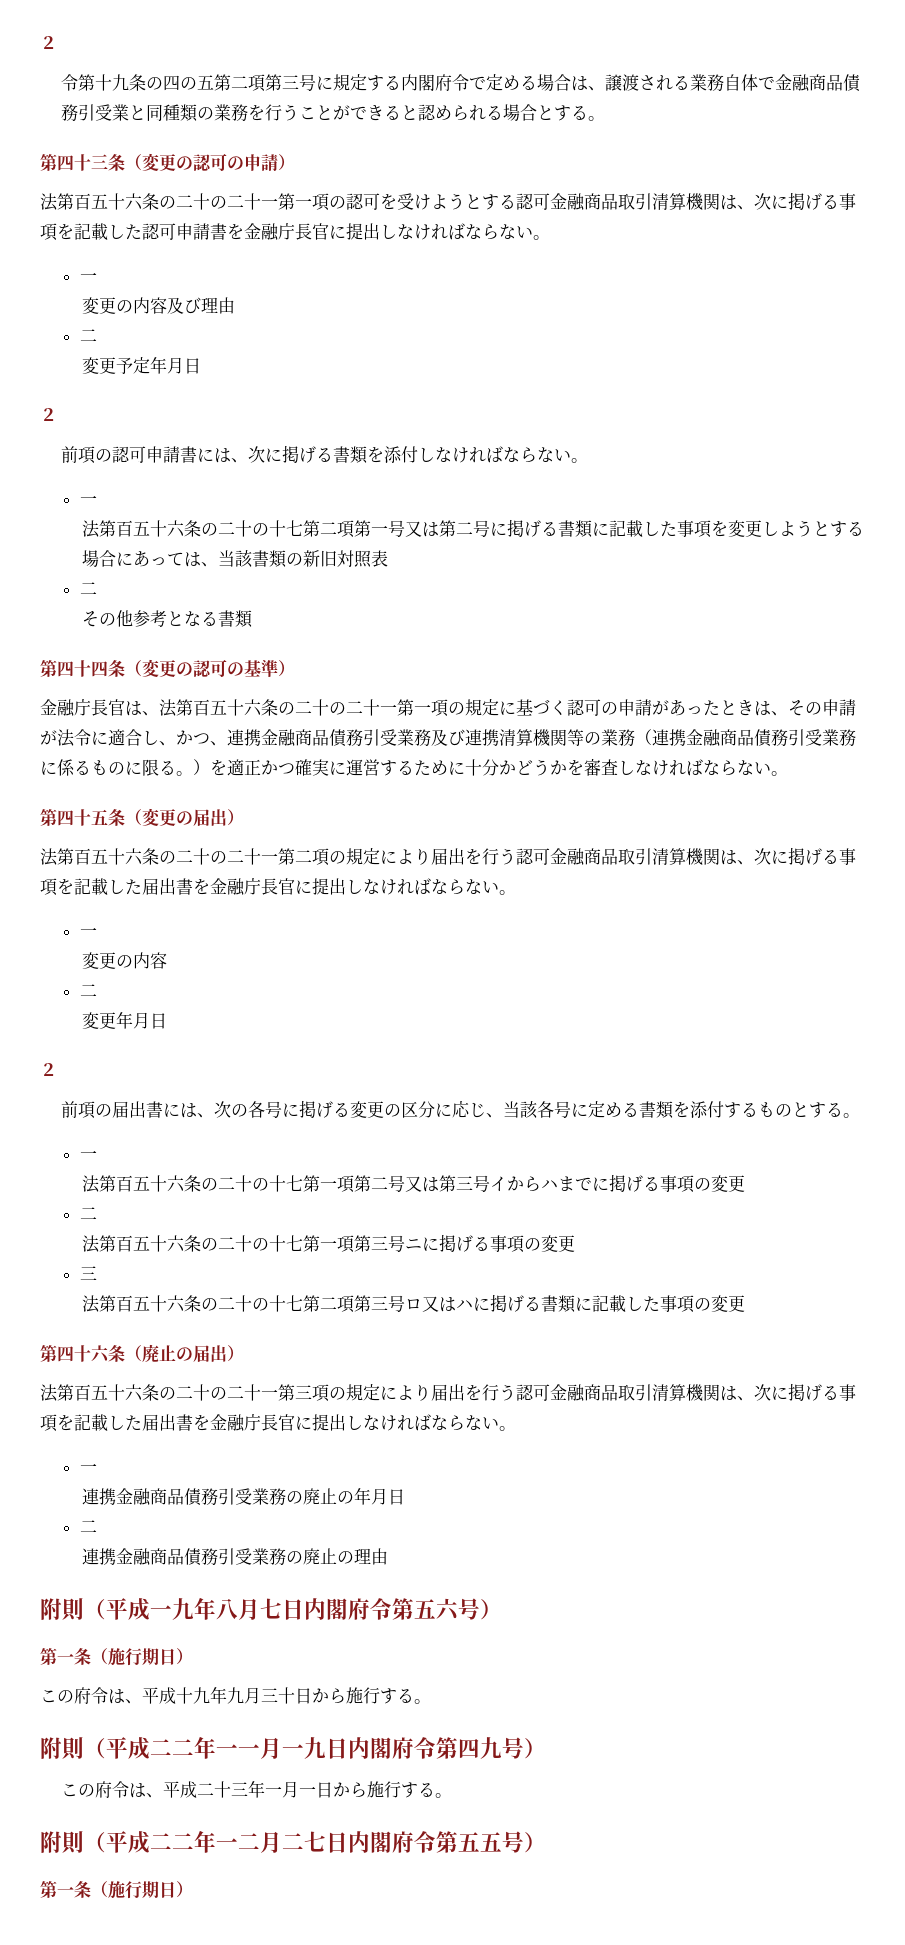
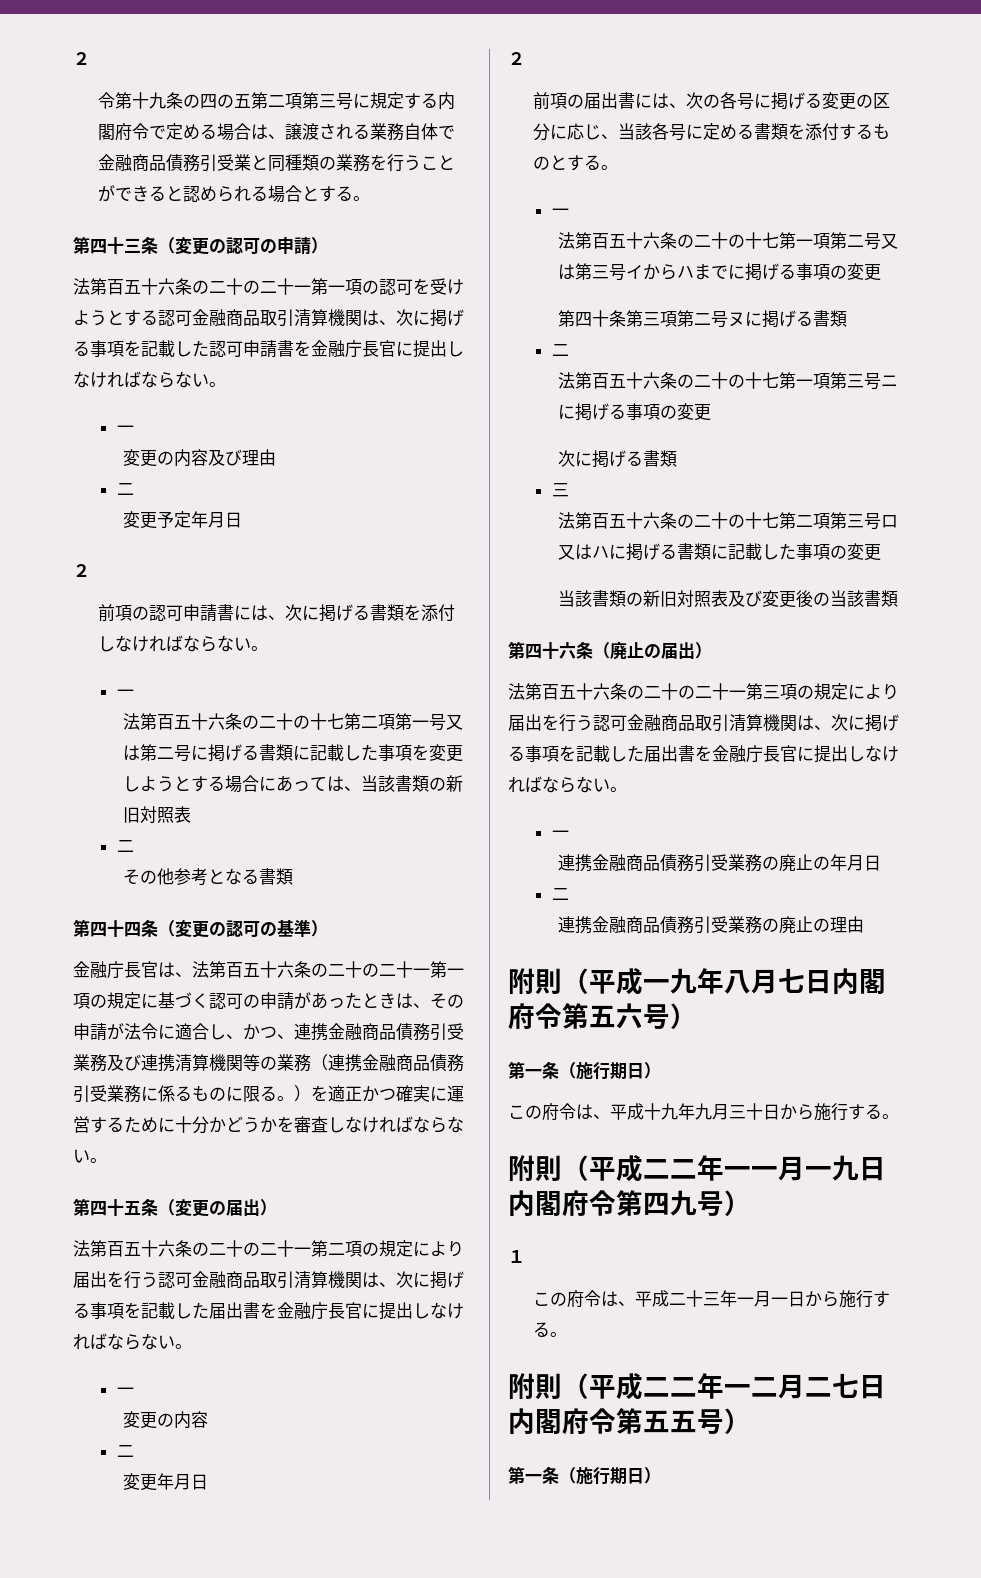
(745, 1183) none -> [557,310,847,328] // 第四十条第三項第二号ヌに掲げる書類
(575, 1243) none -> [557,450,677,468] // 次に掲げる書類
(745, 1303) none -> [557,590,898,608] // 当該書類の新旧対照表及び変更後の当該書類
(546, 1748) none -> [508,1250,525,1263] // １

